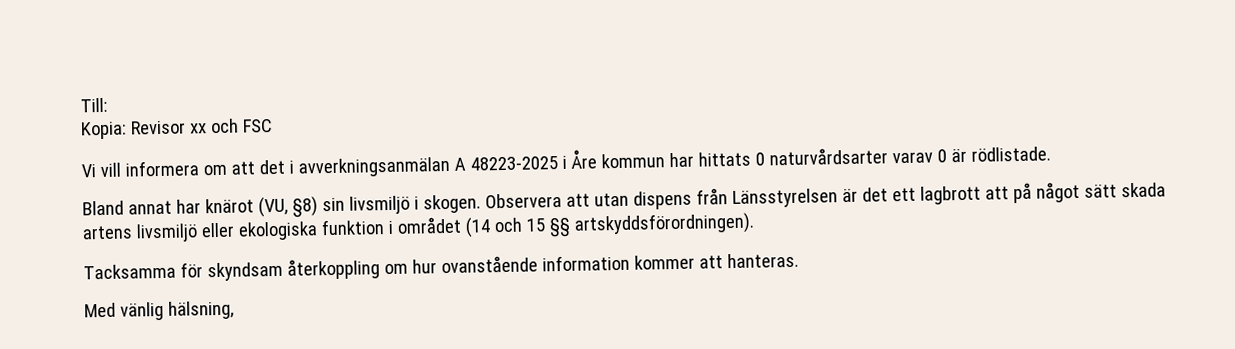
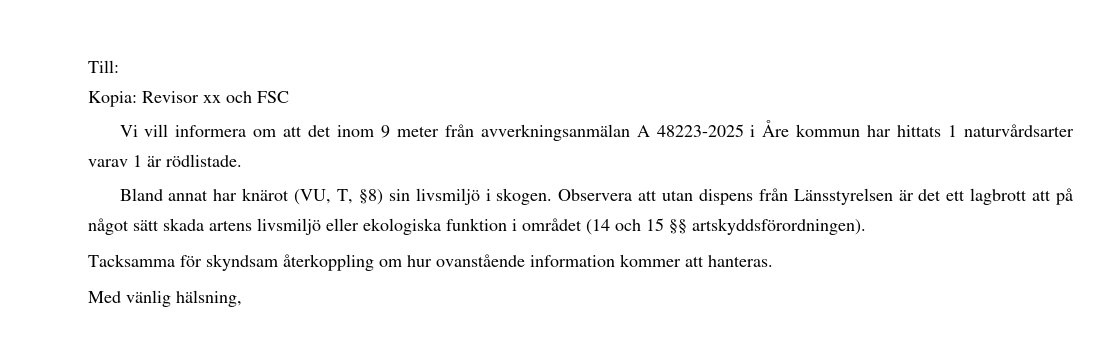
[288,160,294,174] i -> [337,124,474,138] inom 9 meter från
[754,152,765,166] 0 -> [948,125,958,137] 1
[936,149,947,163] 0 -> [133,155,142,167] 1
(288, 207) none -> [336,189,353,204] T,

